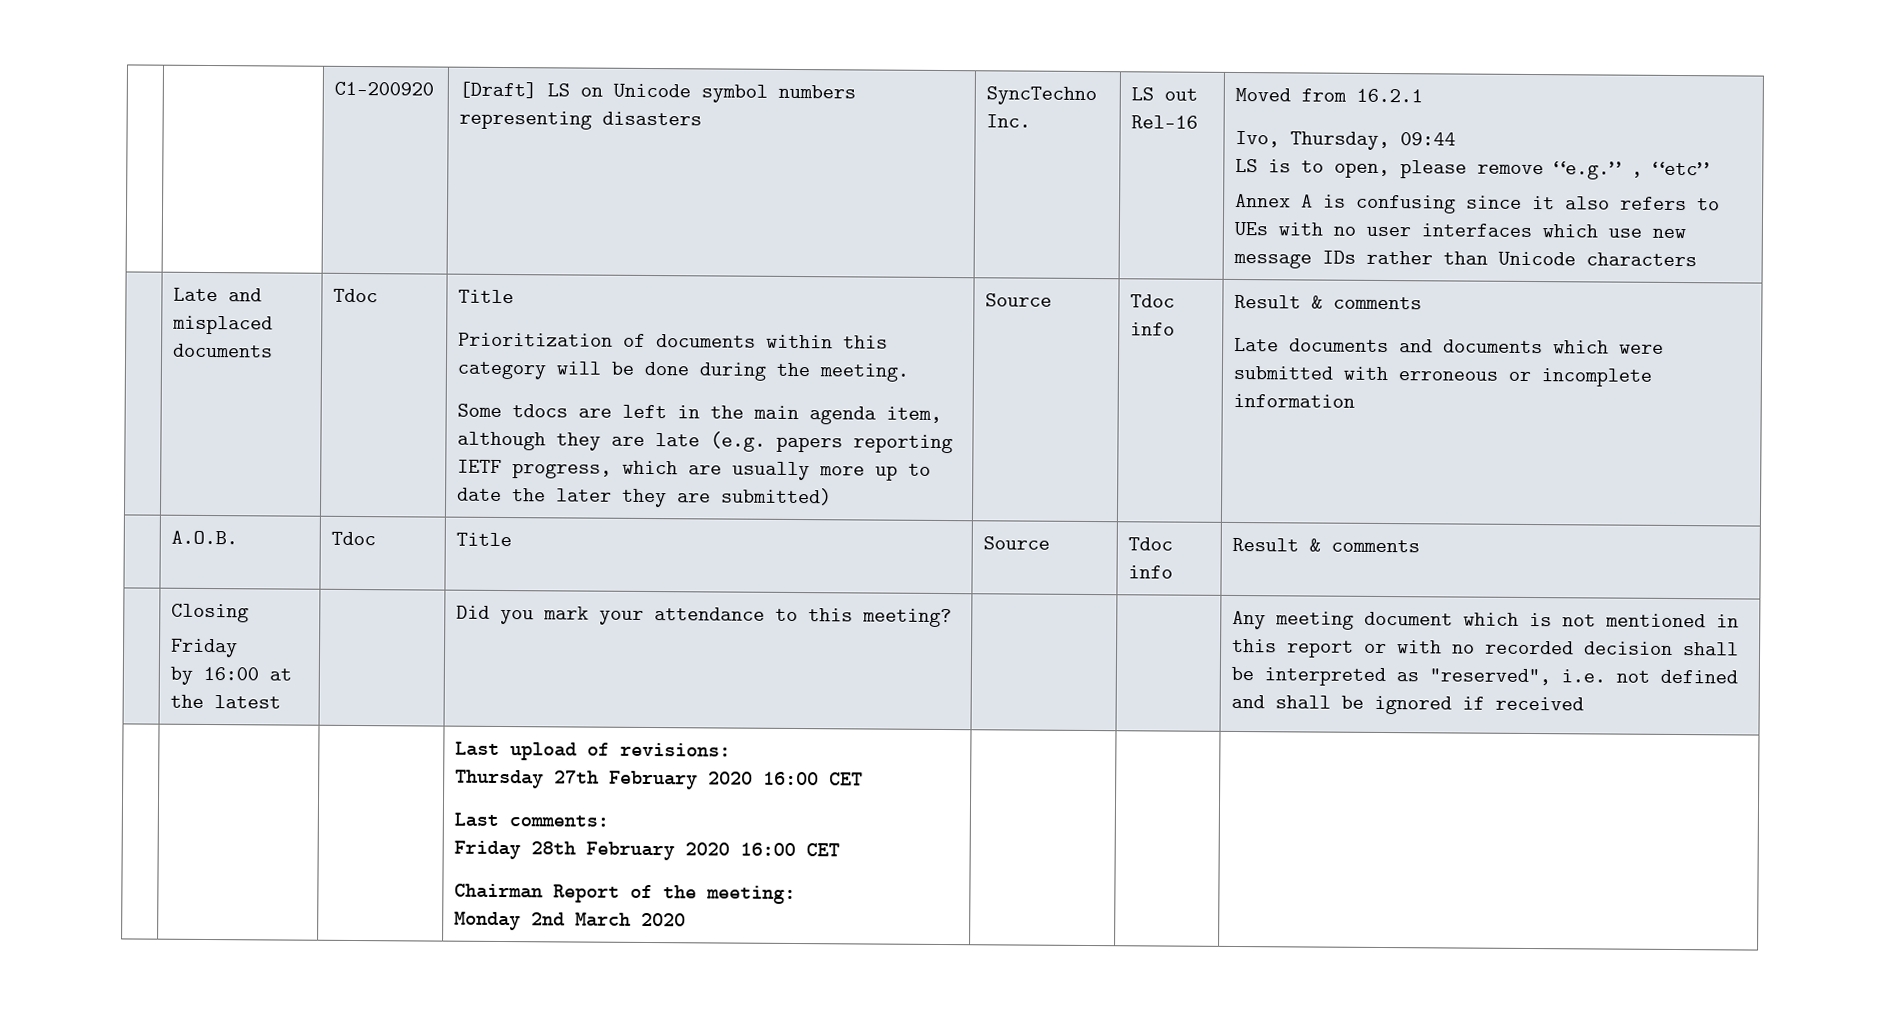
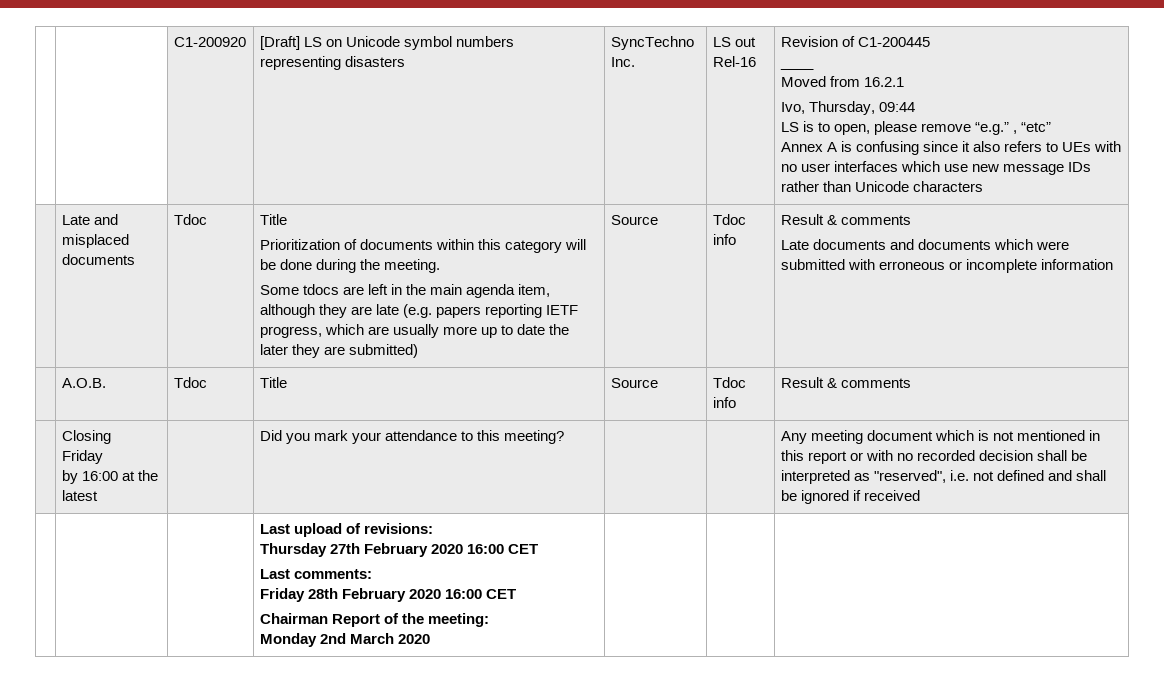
(1199, 122) none -> [780,36,930,47] [779,67,814,70] Revision of C1-200445 // ____ //

